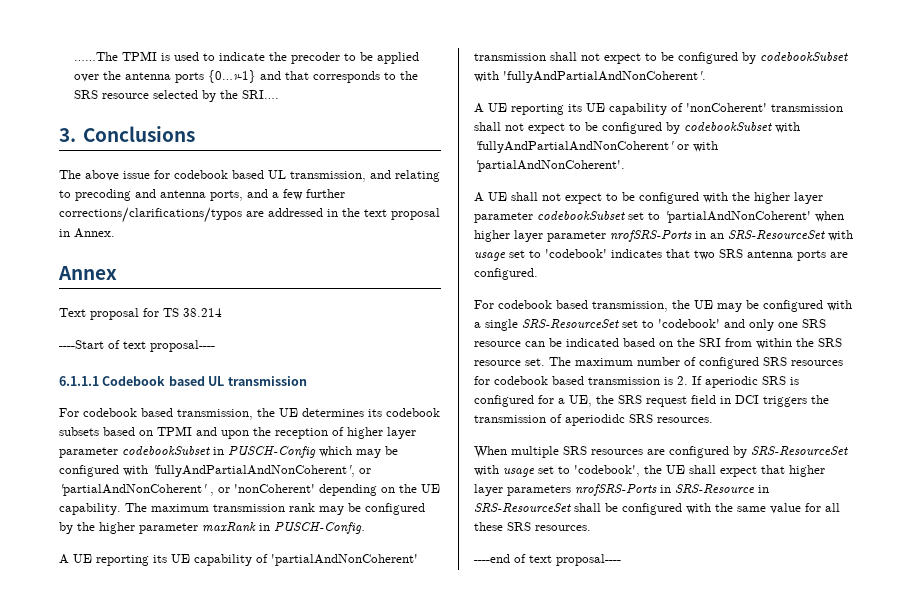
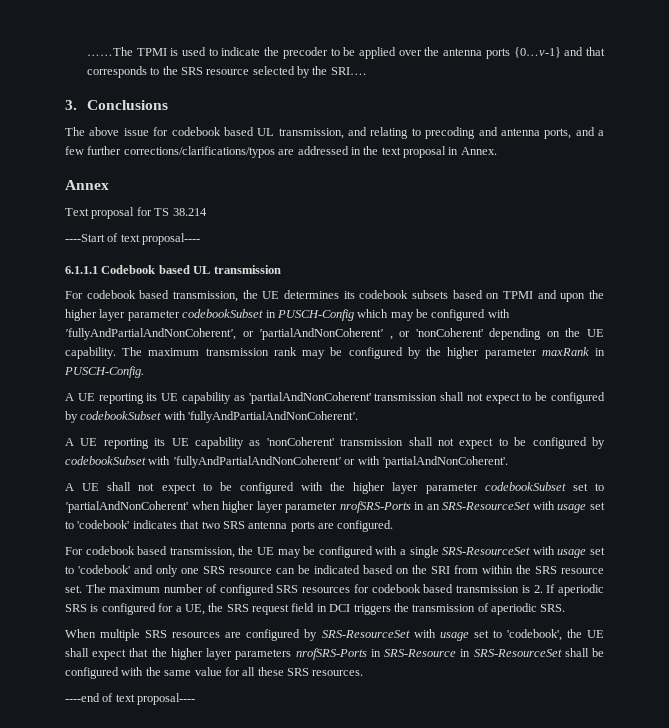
[275,427,344,439] reception of -> (605, 294) none
[256,554,268,563] of -> [233,395,245,401] as
[671,103,683,112] of -> [249,440,261,446] as
(619, 324) none -> [532,546,587,558] with usage
[565,414,713,426] aperiodidc SRS resources. -> [491,603,566,615] aperiodic SRS.
(785, 469) none -> [151,648,167,657] the

